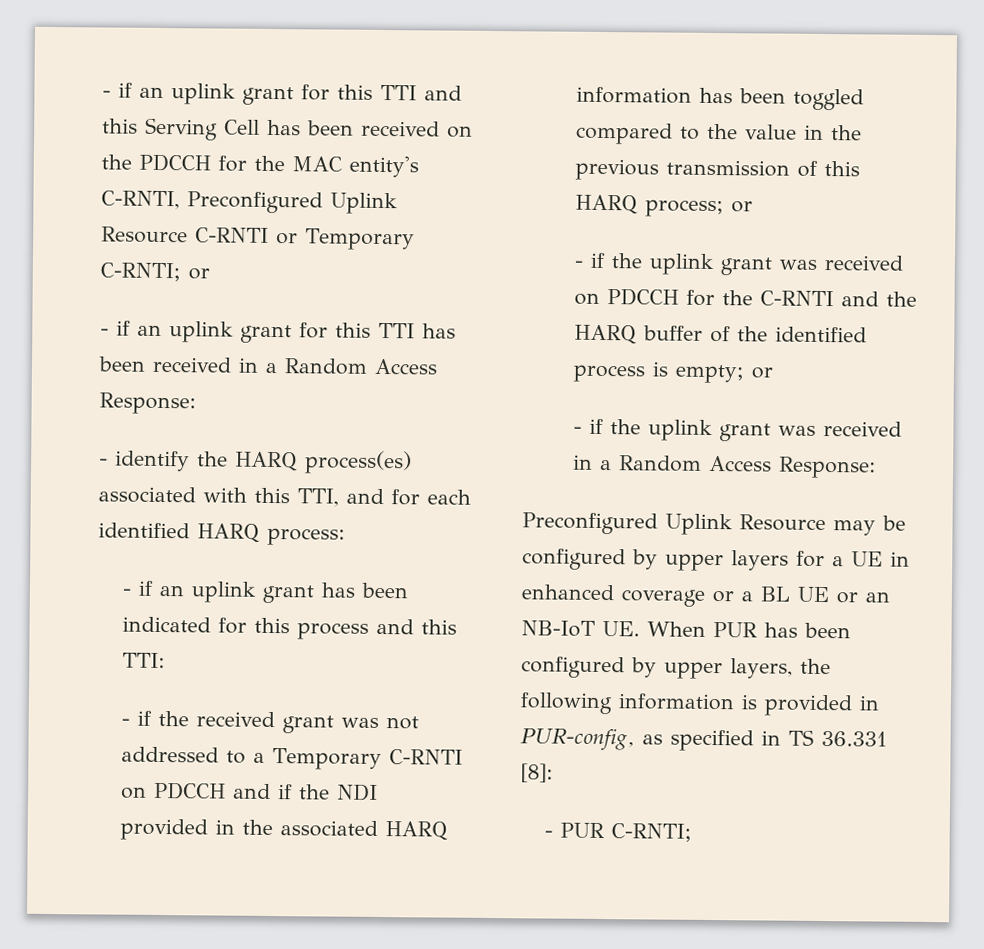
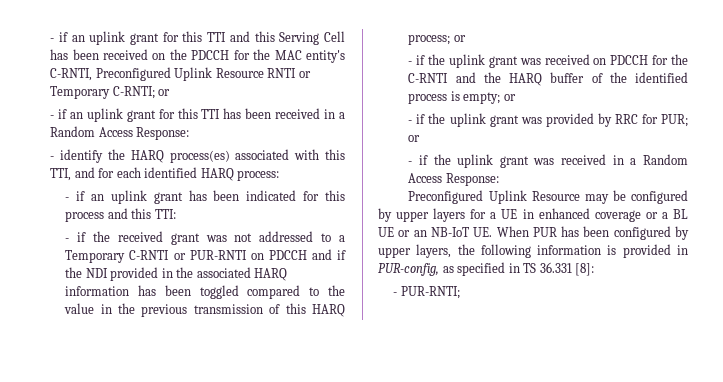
[194,227,269,243] C-RNTI -> [267,68,297,78] RNTI
(463, 757) none -> [173,250,247,260] or PUR-RNTI
(773, 373) none -> [408,113,688,127] [408,135,421,142] // - if the uplink grant was provided by RRC for PUR; or
[559,822,692,842] PUR C-RNTI; -> [400,286,460,299] PUR-RNTI;

